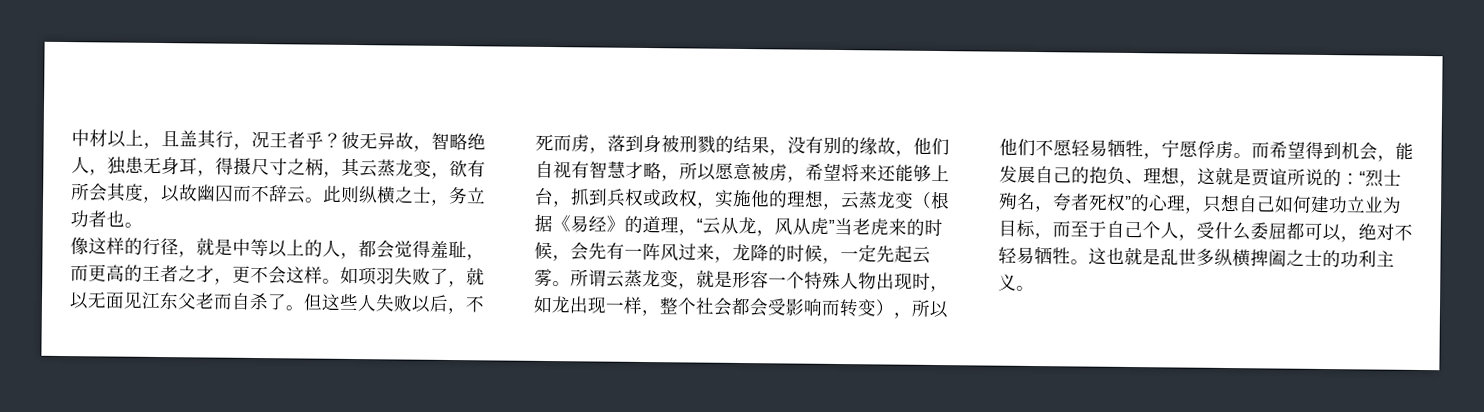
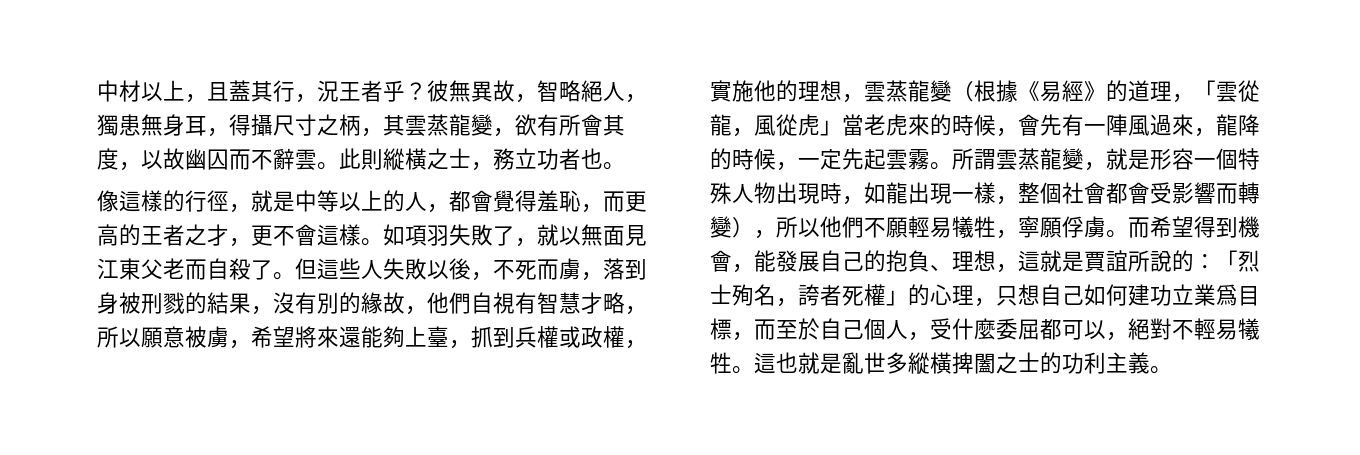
[179,129,270,150] 盖其行，况 -> [229,80,339,103] 蓋其行，況
[359,132,396,150] 无异 -> [449,80,493,102] 無異
[467,133,486,151] [71,156,162,176] 绝人，独患无 -> [581,80,647,103] [97,114,163,136] 絕人，獨患無
[233,157,252,175] 摄 -> [251,114,273,136] 攝
[359,159,432,178] 云蒸龙变 -> [405,114,493,136] 雲蒸龍變
[89,183,108,202] 会 -> [581,114,603,136] 會
[269,185,468,206] 辞云。此则纵横之士，务 -> [273,148,515,171] 辭雲。此則縱橫之士，務
[88,237,179,256] 这样的行径 -> [119,190,229,212] 這樣的行徑
[376,240,467,259] 会觉得羞耻 -> [471,190,581,212] 會覺得羞恥
[268,266,485,288] [69,291,449,313] 会这样。如项羽失败了，就以无面见江东父老而自杀了。但这些人失败以后 -> [295,224,647,247] [97,258,471,280] 會這樣。如項羽失敗了，就以無面見江東父老而自殺了。但這些人失敗以後
[571,134,590,153] 虏 -> [559,258,581,280] 虜
[733,135,950,157] [535,160,950,183] [535,187,950,211] [534,213,943,237] [534,241,931,265] [534,268,679,288] 结果，没有别的缘故，他们自视有智慧才略，所以愿意被虏，希望将来还能够上台，抓到兵权或政权，实施他的理想，云蒸龙变（根据《易经》的道理，“云从龙，风从虎”当老虎来的时候，会先有一阵风过来，龙降的时候，一定先起云雾。所谓云蒸龙变 -> [207,292,647,315] [97,326,647,349] [710,80,1260,103] [710,114,1260,137] [710,148,1084,171] 結果，沒有別的緣故，他們自視有智慧才略，所以願意被虜，希望將來還能夠上臺，抓到兵權或政權，實施他的理想，雲蒸龍變（根據《易經》的道理，「雲從龍，風從虎」當老虎來的時候，會先有一陣風過來，龍降的時候，一定先起雲霧。所謂雲蒸龍變
[786,271,805,289] 个 -> [1216,148,1238,170] 個
[894,272,949,293] [533,295,949,319] [999,138,1234,160] 现时，如龙出现一样，整个社会都会受影响而转变），所以他们不愿轻易牺牲，宁愿俘虏 -> [798,182,1260,205] [710,216,1106,239] 現時，如龍出現一樣，整個社會都會受影響而轉變），所以他們不願輕易犧牲，寧願俘虜
[1341,141,1414,162] [999,165,1018,183] 机会，能发 -> [1238,216,1260,238] [710,250,798,273] 機會，能發
[1107,166,1126,185] 负 -> [908,250,930,272] 負
[1197,166,1402,188] [998,192,1132,213] 这就是贾谊所说的：“烈士殉名，夸者死权” -> [1018,250,1260,272] [710,284,908,307] 這就是賈誼所說的：「烈士殉名，誇者死權」
[1364,196,1402,214] [998,219,1161,240] 业为目标，而至于自己个 -> [1194,284,1260,306] [710,318,886,341] 業爲目標，而至於自己個
[1232,222,1251,241] 么 -> [974,318,996,340] 麼
[1358,223,1413,241] [998,246,1287,268] 绝对不轻易牺牲。这也就是乱世多纵横捭阖 -> [1128,318,1260,340] [710,352,996,374] 絕對不輕易犧牲。這也就是亂世多縱橫捭闔
[998,273,1017,291] 义 -> [1128,352,1150,374] 義

